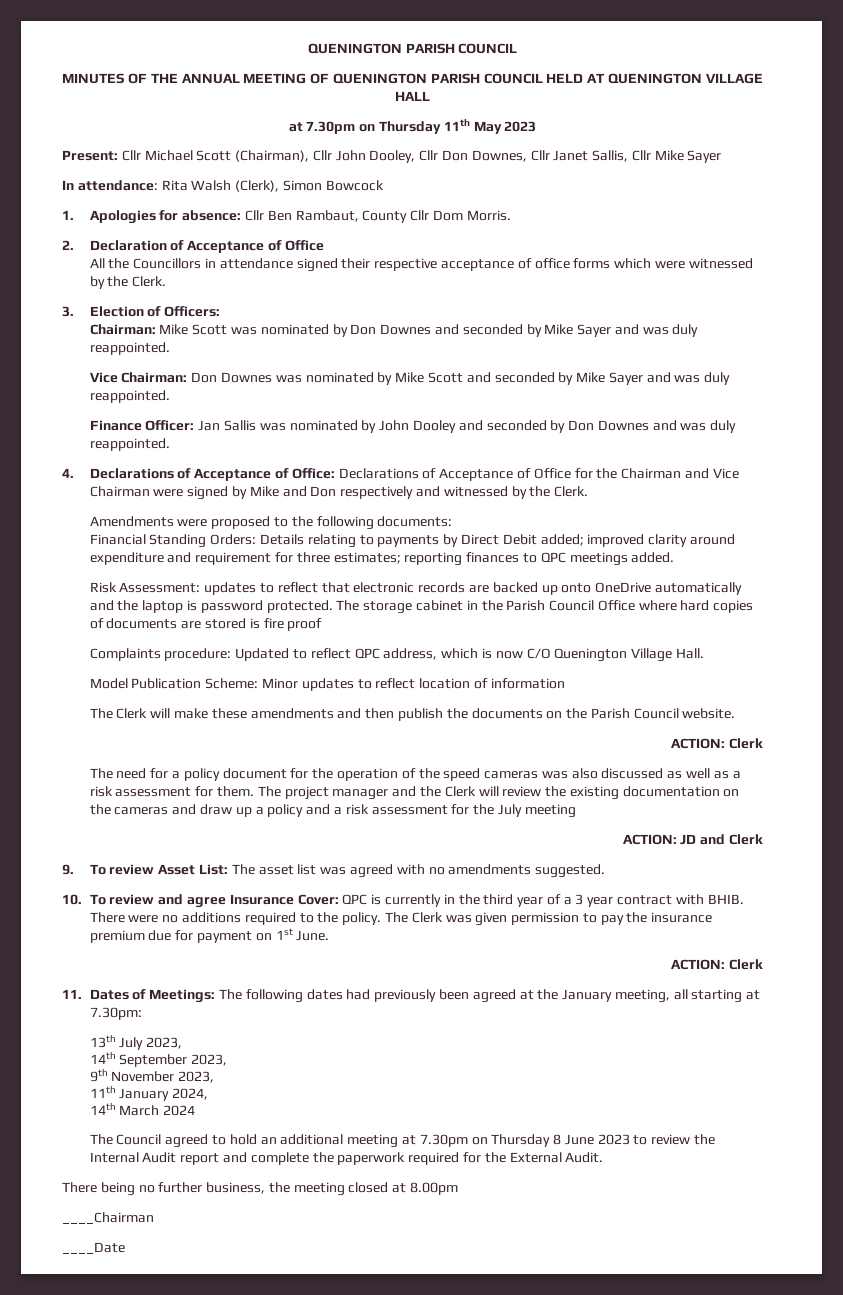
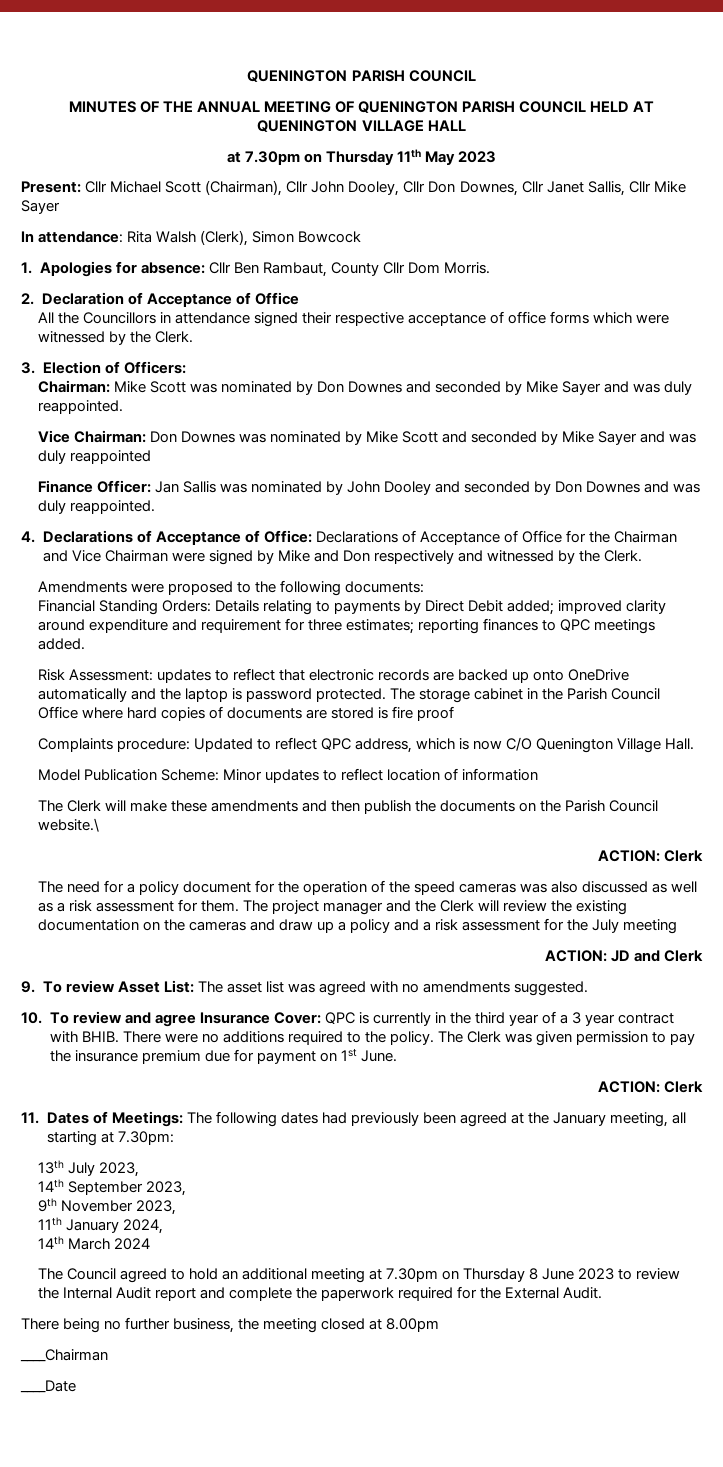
[89,390,170,403] reappointed. -> [69,450,151,464] reappointed
[682,708,736,719] website. -> [37,818,99,832] website.\

